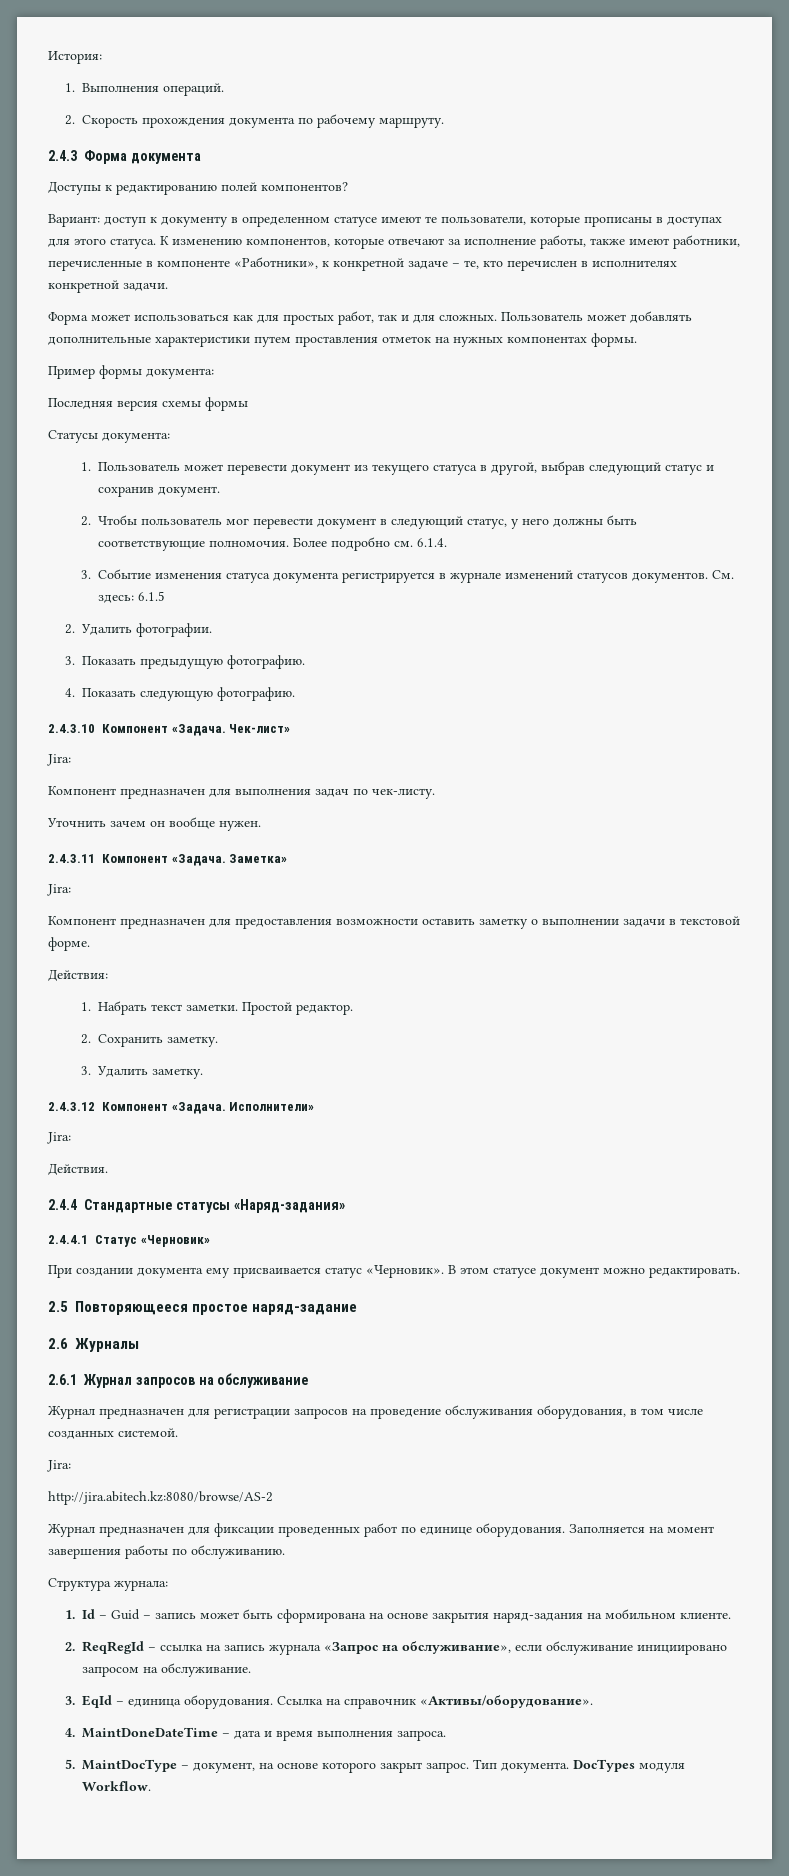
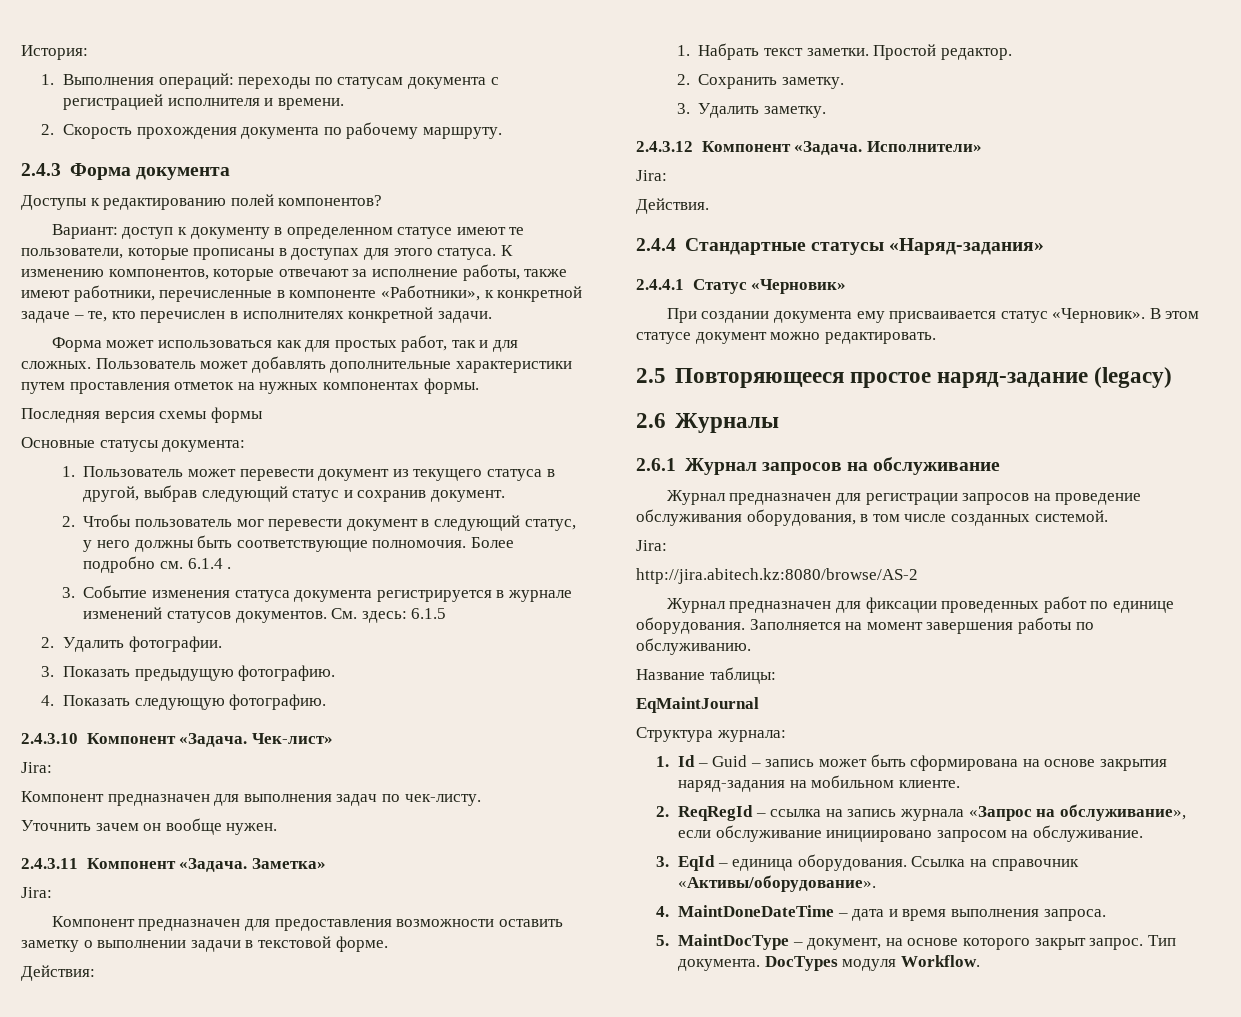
[162,83,224,96] операций. -> [158,73,499,89] [62,94,344,110] операций: переходы по статусам документа с регистрацией исполнителя и времени.
[48,365,214,379] // Пример формы документа: -> (479, 386) none
[48,430,98,443] Статусы -> [21,437,159,452] Основные статусы
[417,538,448,547] 6.1.4. -> [187,558,232,569] 6.1.4 .
(358, 1309) none -> [1094,367,1173,388] (legacy)
(285, 1552) none -> [636,667,776,684] [636,697,759,713] // Название таблицы: // EqMaintJournal

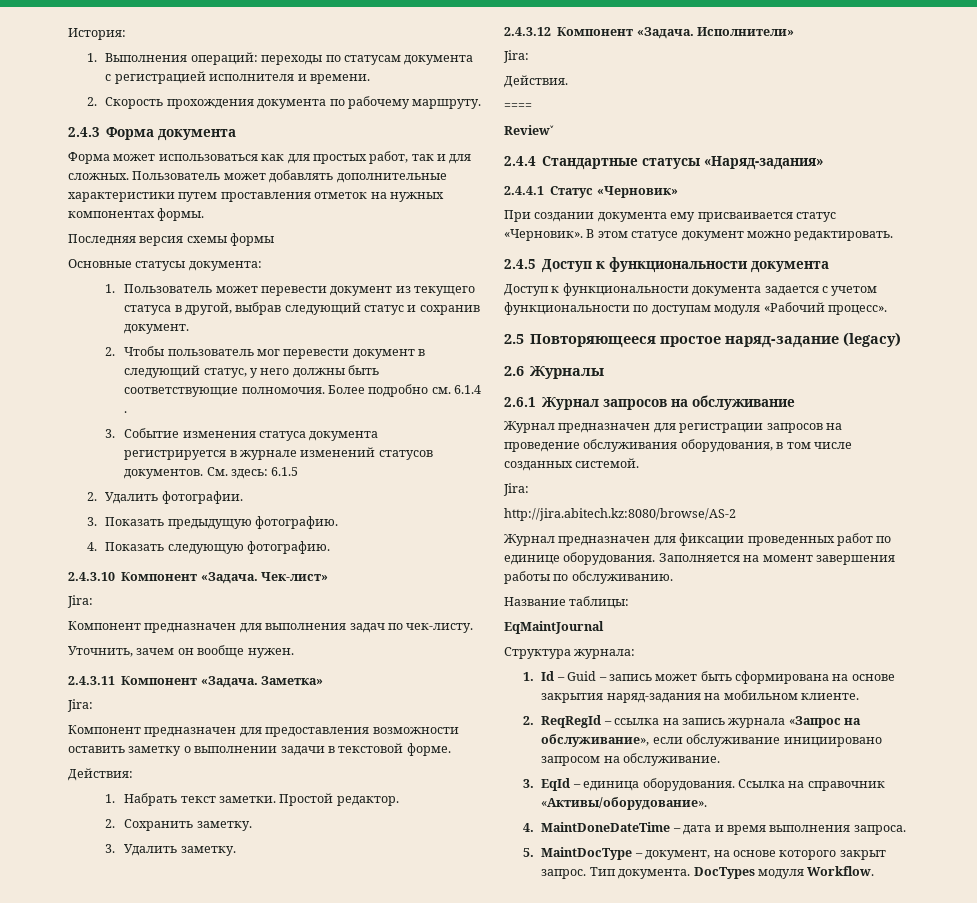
[21,194,383,210] [51,224,525,239] [21,245,513,260] [21,264,568,281] [21,285,583,302] [21,307,492,323] // Доступы к редактированию полей компонентов? // Вариант: доступ к документу в определенном статусе имеют те пользователи, которые прописаны в доступах для этого статуса. К изменению компонентов, которые отвечают за исполнение работы, также имеют работники, перечисленные в компоненте «Работники», к конкретной задаче – те, кто перечислен в исполнителях конкретной задачи. -> (237, 135) none
[21,820,91,831] Уточнить -> [68,646,133,657] Уточнить,
(709, 206) none -> [504,103,532,110] [504,125,554,135] // ==== // Review˅
(936, 338) none -> [504,257,830,273] [504,283,878,296] [504,302,887,315] // 2.4.5 Доступ к функциональности документа // Доступ к функциональности документа задается с учетом функциональности по доступам модуля «Рабочий процесс».

